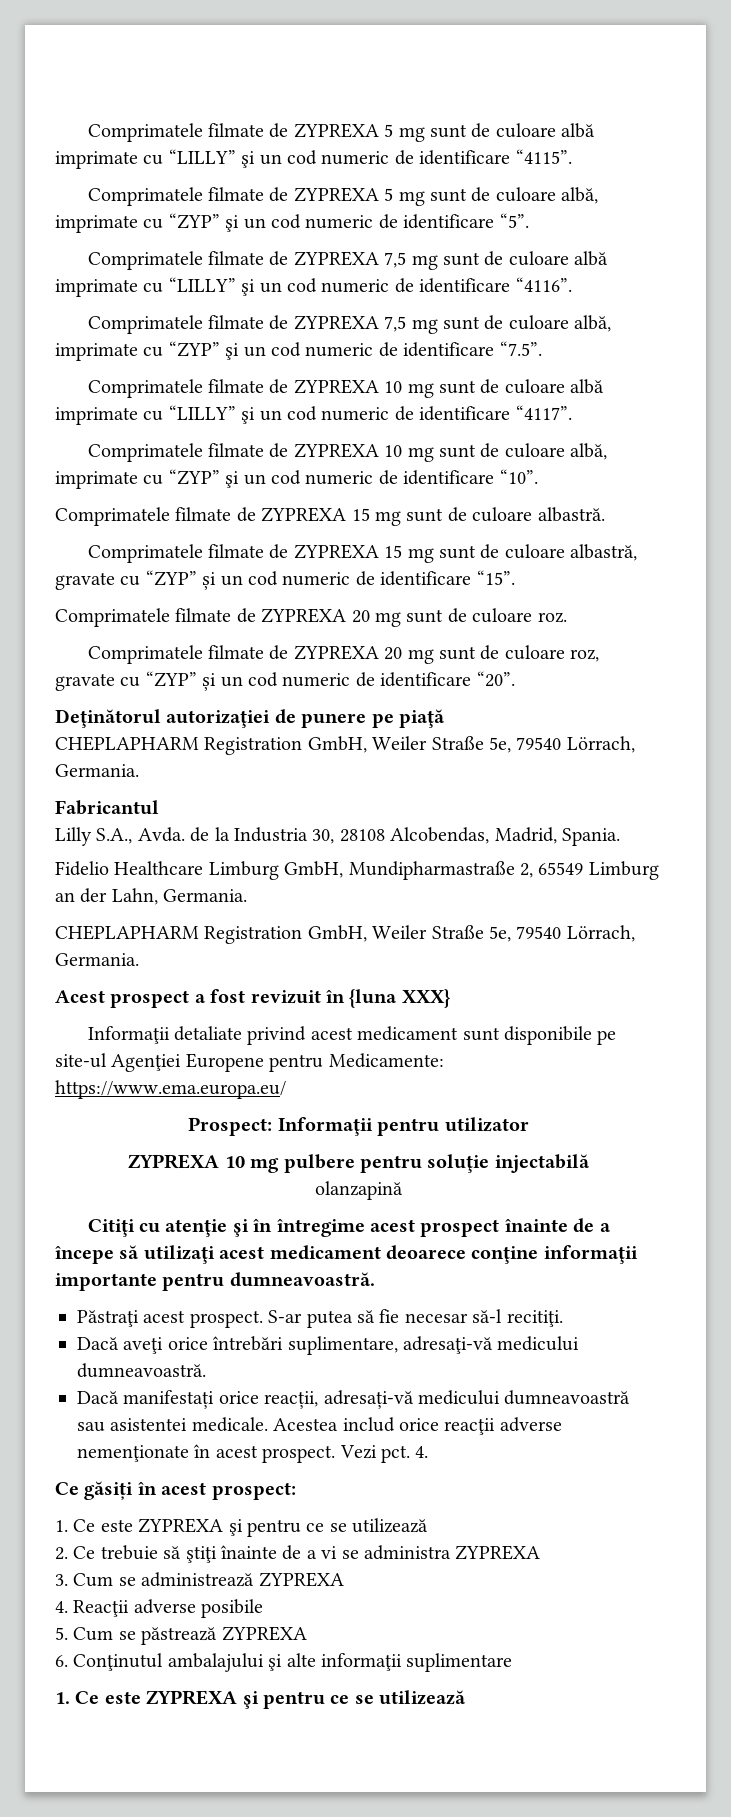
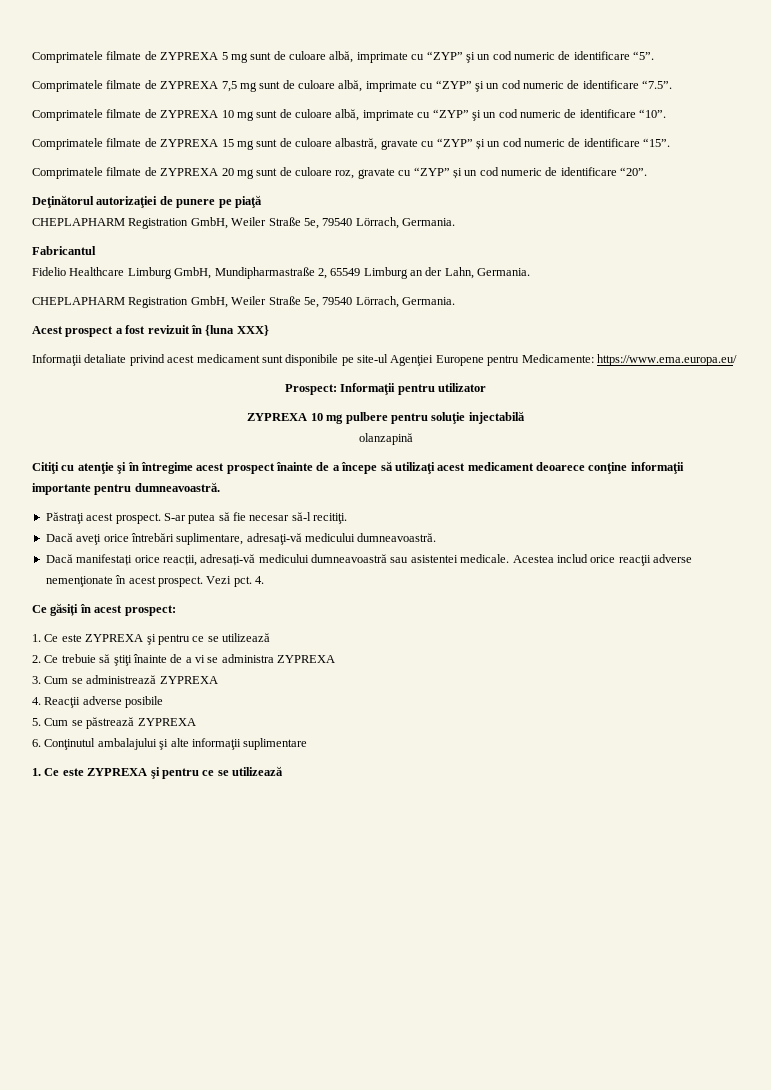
[87,123,596,142] [55,149,572,169] [87,187,556,206] Comprimatele filmate de ZYPREXA 5 mg sunt de culoare albă imprimate cu “LILLY” şi un cod numeric de identificare “4115”. // Comprimatele filmate de ZYPREXA 5 mg sunt de culoare -> [32,51,326,63] Comprimatele filmate de ZYPREXA 5 mg sunt de culoare
[87,251,609,270] [55,277,572,297] // Comprimatele filmate de ZYPREXA 7,5 mg sunt de culoare albă imprimate cu “LILLY” şi un cod numeric de identificare “4116”. -> (655, 55) none
[87,379,605,398] [55,405,572,425] // Comprimatele filmate de ZYPREXA 10 mg sunt de culoare albă imprimate cu “LILLY” şi un cod numeric de identificare “4117”. -> (673, 84) none
[55,507,605,526] // Comprimatele filmate de ZYPREXA 15 mg sunt de culoare albastră. -> (667, 113) none
[55,608,567,627] // Comprimatele filmate de ZYPREXA 20 mg sunt de culoare roz. -> (671, 142) none
[55,827,620,846] // Lilly S.A., Avda. de la Industria 30, 28108 Alcobendas, Madrid, Spania. -> (96, 250) none

